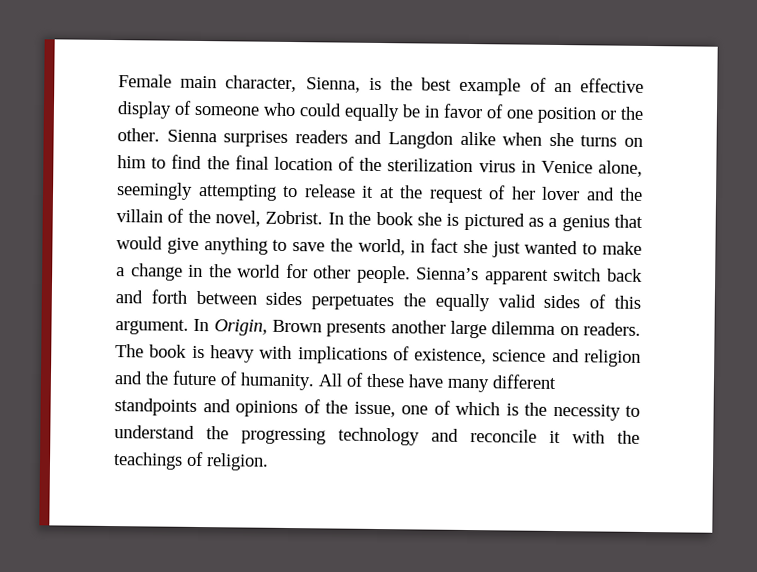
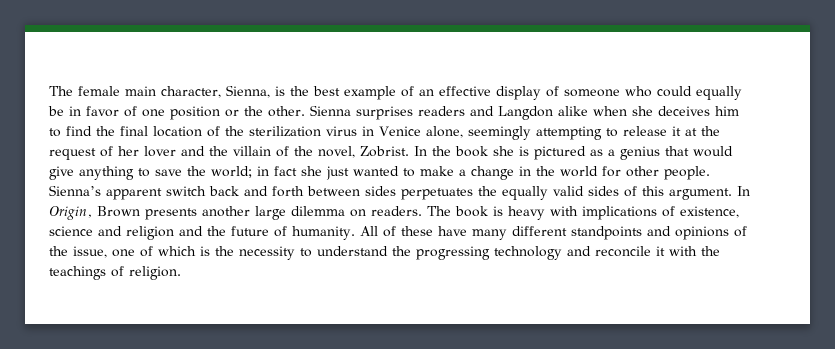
[118,74,172,88] Female -> [49,86,120,96] The female
[580,135,644,147] turns on -> [658,106,710,116] deceives
[357,238,406,256] world, -> [211,166,252,178] world;

